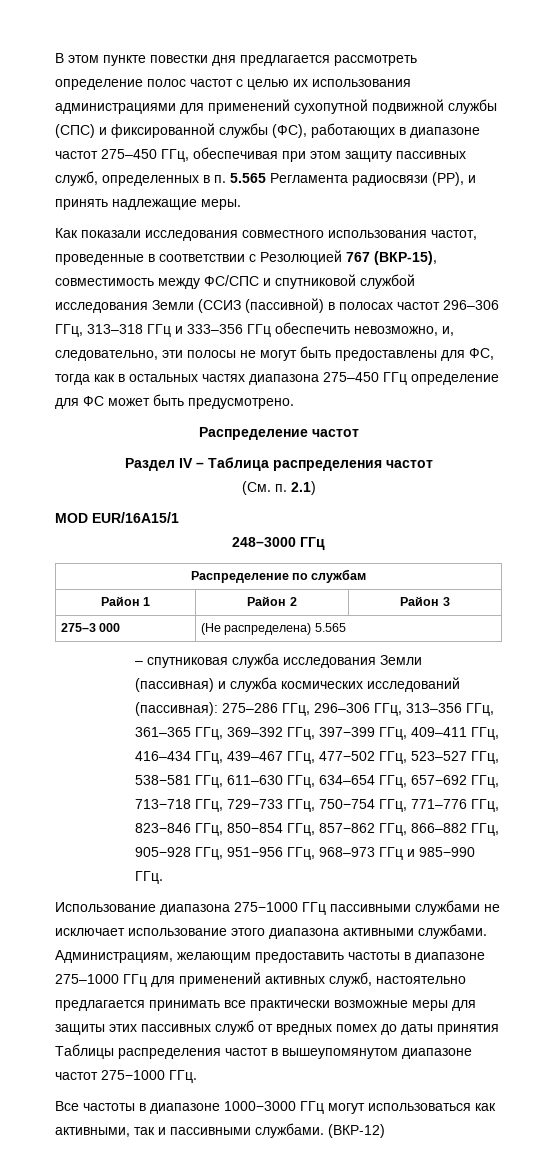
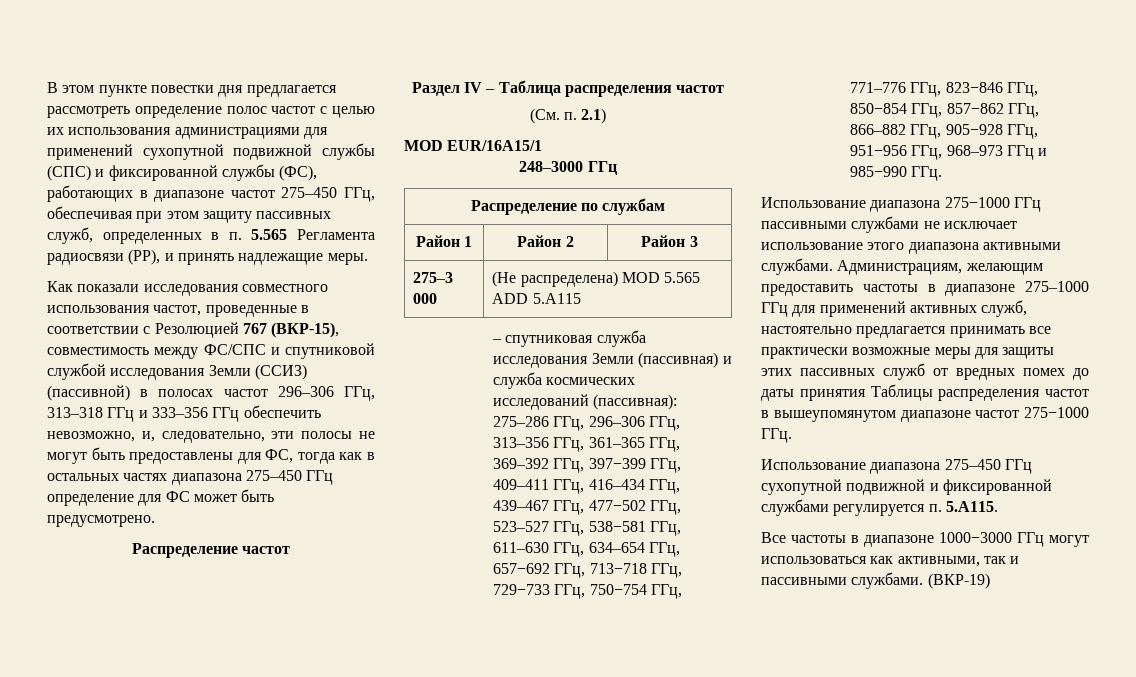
[198,299,241,313] (ССИЗ -> [254,364,307,380] (ССИЗ)
[314,623,346,632] 5.565 -> [621,272,701,283] [492,293,581,304] MOD 5.565 ADD 5.A115
(197, 1076) none -> [761,459,1032,474] [761,479,1052,495] [761,499,998,516] // Использование диапазона 275–450 ГГц сухопутной подвижной и фиксированной службами регулируется п. 5.A115.
[328,1124,385,1138] (ВКР-12) -> [927,573,990,589] (ВКР-19)

